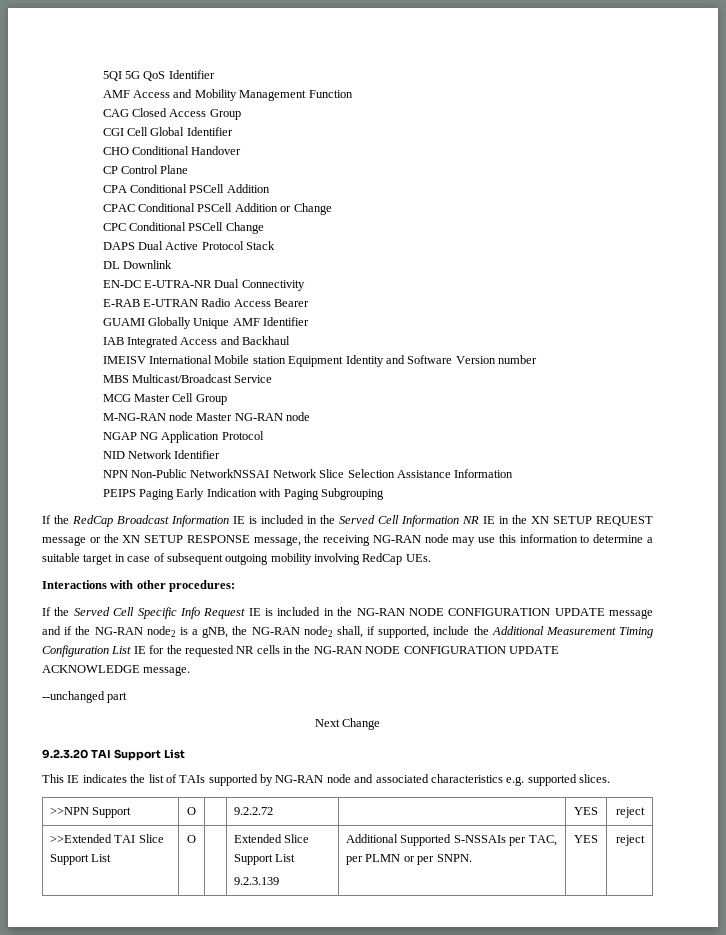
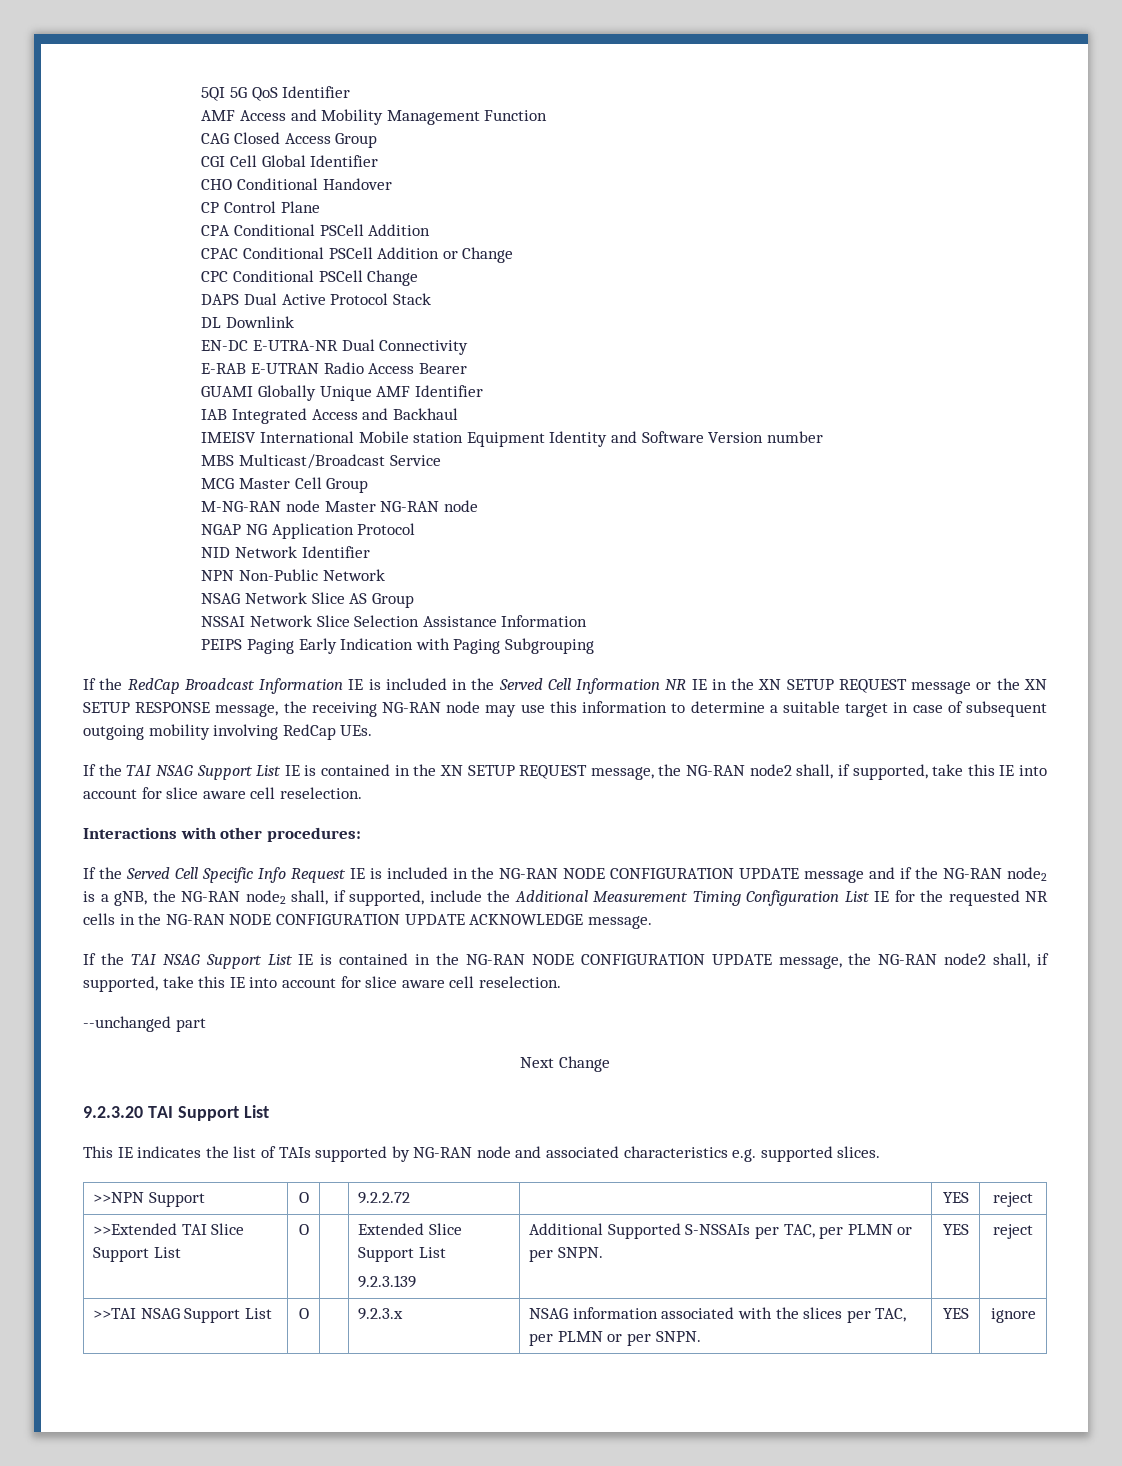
[190,469,270,478] NetworkNSSAI -> [322,569,385,581] [201,592,414,608] [201,616,246,627] Network // NSAG Network Slice AS Group // NSSAI
(431, 558) none -> [83,764,1047,780] [83,787,362,799] // If the TAI NSAG Support List IE is contained in the XN SETUP REQUEST message, the NG-RAN node2 shall, if supported, take this IE into account for slice aware cell reselection.
(191, 671) none -> [83,953,1049,969] [83,976,561,992] // If the TAI NSAG Support List IE is contained in the NG-RAN NODE CONFIGURATION UPDATE message, the NG-RAN node2 shall, if supported, take this IE into account for slice aware cell reselection.
(645, 840) none -> [93,1308,273,1323] [298,1308,309,1319] [358,1308,404,1320] [529,1307,907,1323] [529,1331,701,1346] [942,1308,969,1319] [990,1308,1036,1323] // >>TAI NSAG Support List | O | | 9.2.3.x | NSAG information associated with the slices per TAC, per PLMN or per SNPN. | YES | ignore

